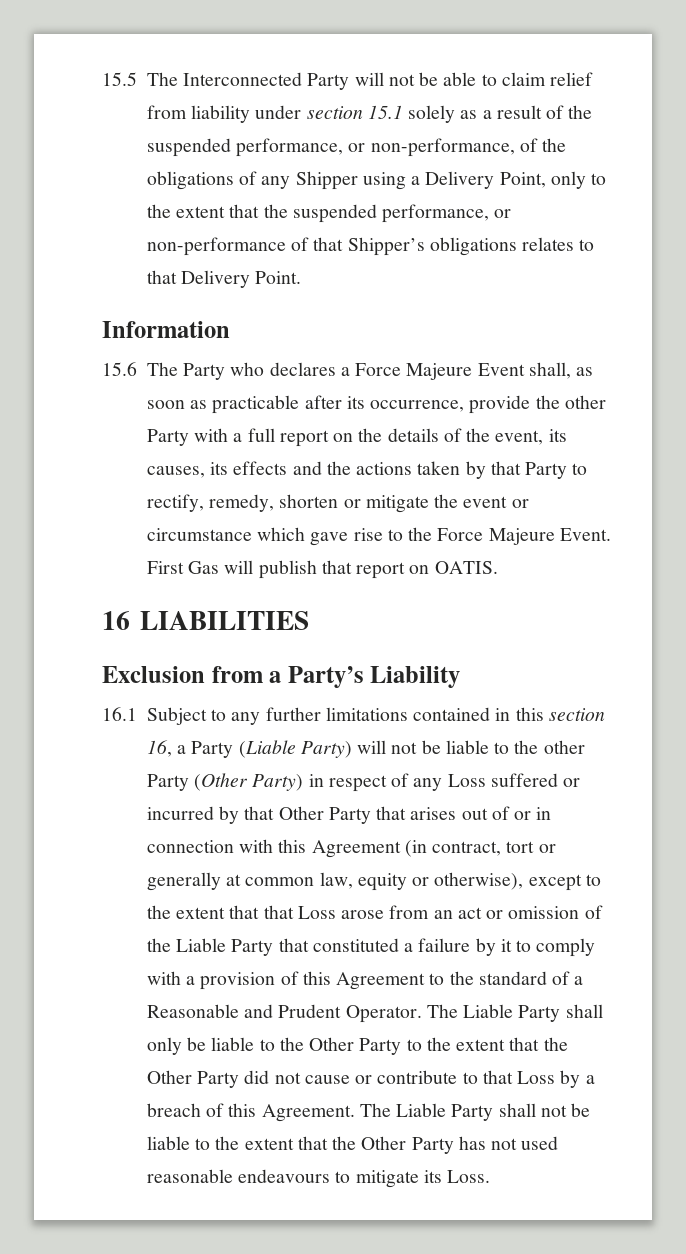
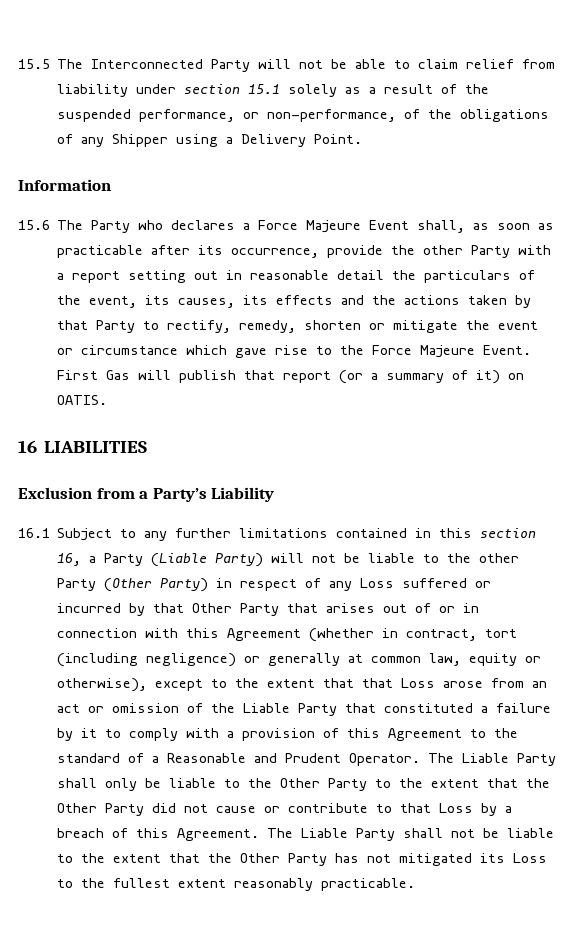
[499,171,607,189] [146,204,512,223] [146,237,595,256] [146,270,251,288] Point, only to the extent that the suspended performance, or non-performance of that Shipper’s obligations relates to that Delivery -> (307, 140) none
[247,428,439,447] full report on the details -> [72,270,512,283] report setting out in reasonable detail the particulars
(406, 570) none -> [339,370,501,384] (or a summary of it)
[404,840,535,857] (in contract, tort -> [309,628,518,642] [57,653,237,667] (whether in contract, tort (including negligence)
[521,1136,559,1150] [146,1169,491,1188] used reasonable endeavours to mitigate its Loss. -> [399,853,548,866] [57,878,416,891] mitigated its Loss to the fullest extent reasonably practicable.

